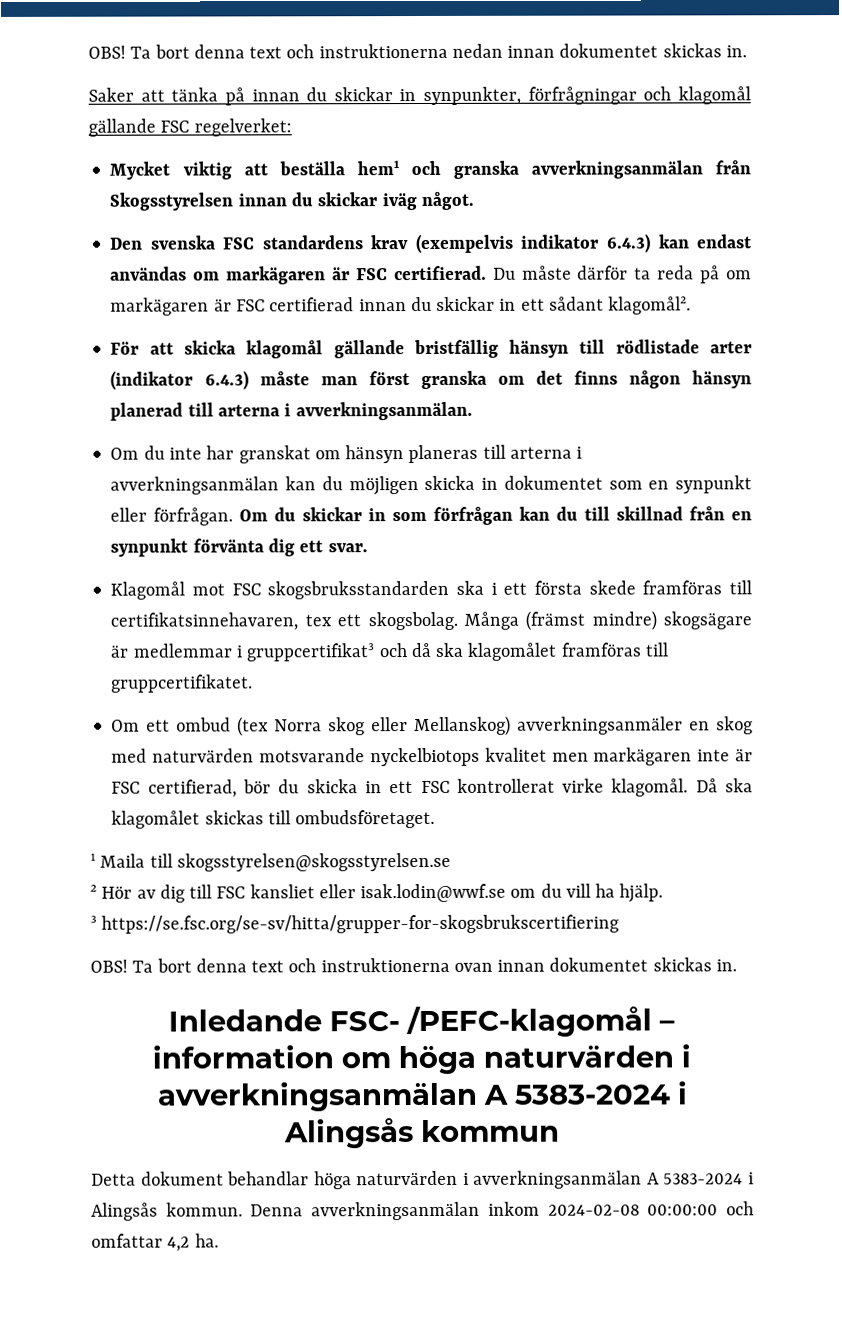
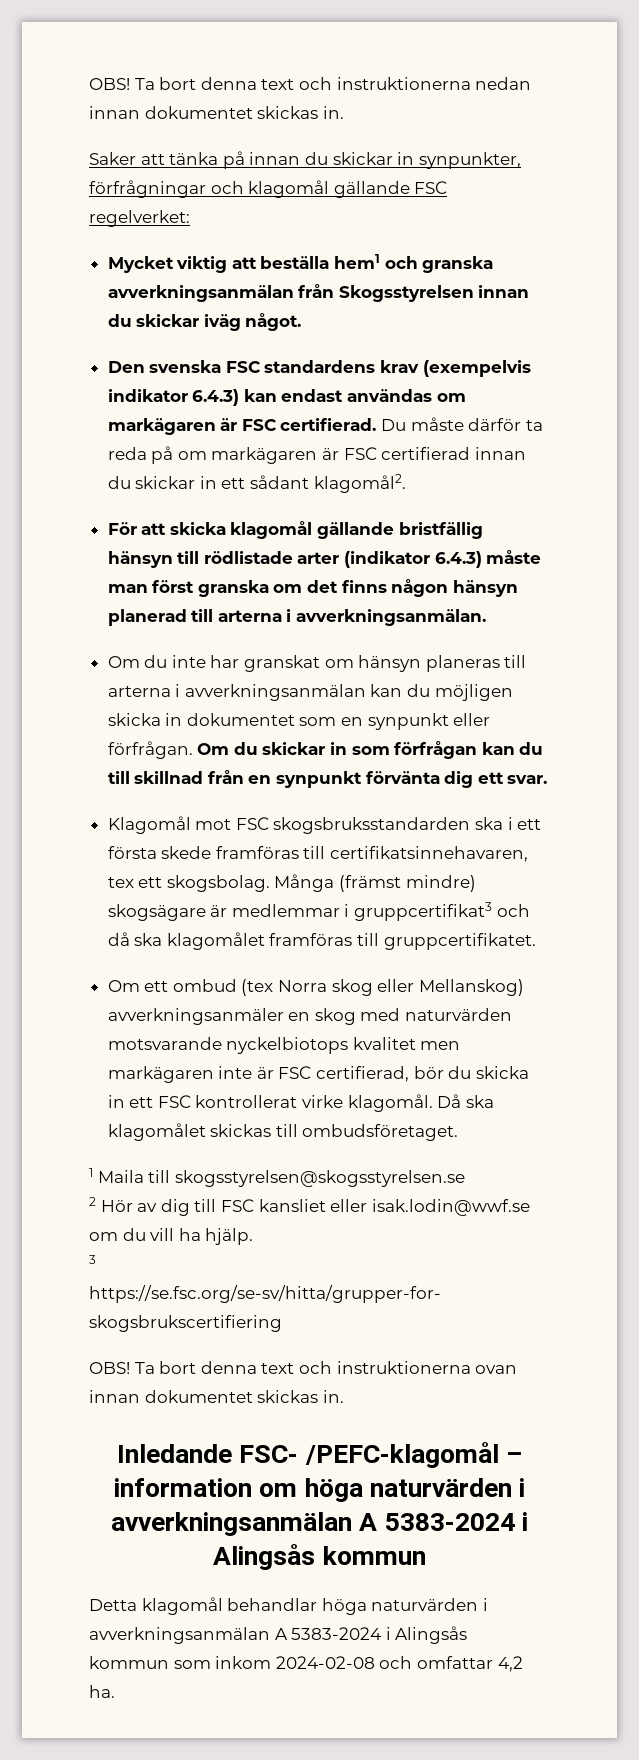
[140,1171,224,1186] dokument -> [141,1597,223,1615] klagomål
[165,1201,481,1221] kommun. Denna avverkningsanmälan -> [89,1656,211,1669] kommun som
[647,1204,719,1216] 00:00:00 -> (375, 1662) none

